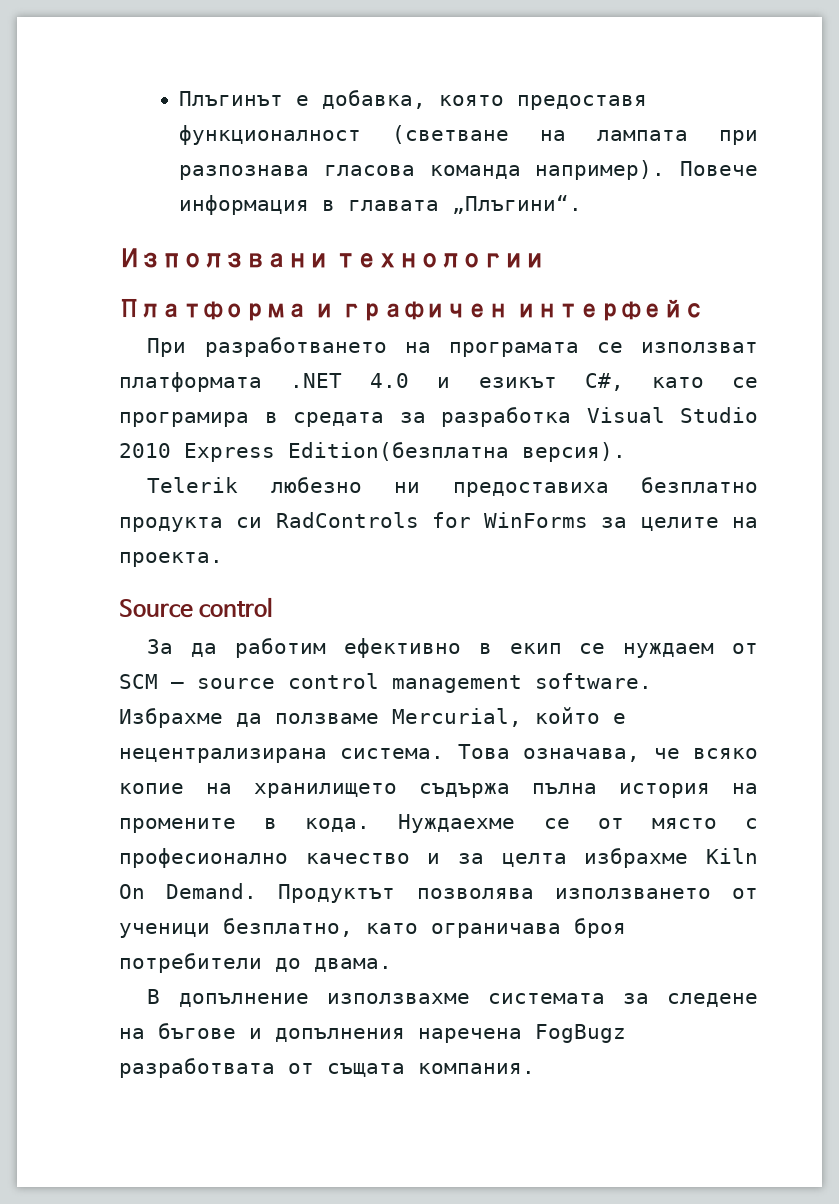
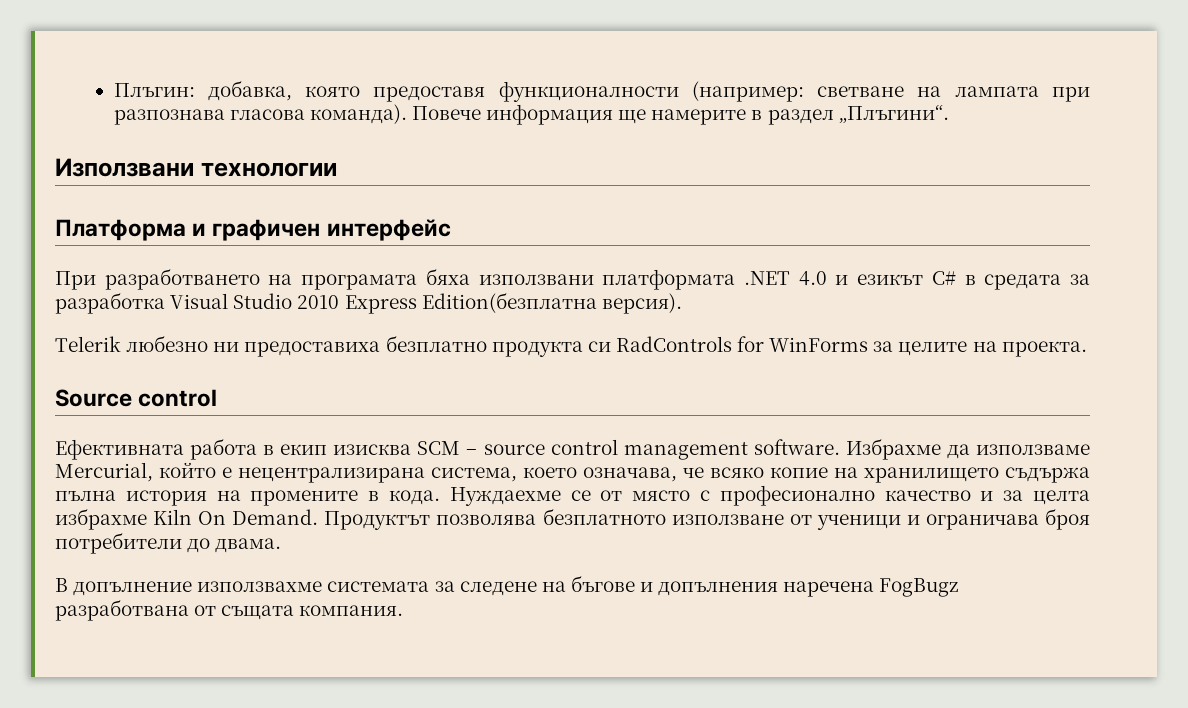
[179,91,310,106] Плъгинът е -> [113,83,195,97] Плъгин:
[179,125,510,145] функционалност (светване -> [498,81,905,102] функционалности (например: светване
[429,160,758,180] [179,195,440,215] команда например). Повече информация в главата -> [309,104,834,125] команда). Повече информация ще намерите в раздел
[596,342,758,353] се използват -> [425,268,594,285] бяха използвани
[584,373,758,391] [119,412,249,427] C#, като се програмира -> [931,271,956,285] C#
[147,638,758,658] За да работим ефективно в екип се нуждаем от -> [55,438,412,460] Ефективната работа в екип изисква
[275,713,379,724] ползваме -> [976,444,1091,455] използваме
[340,744,510,759] система. Това -> [431,467,577,482] система, което
[554,888,758,899] [119,918,418,938] използването от ученици безплатно, като -> [542,508,920,530] безплатното използване от ученици и
[119,1058,275,1078] разработвата -> [55,599,189,621] разработвана

